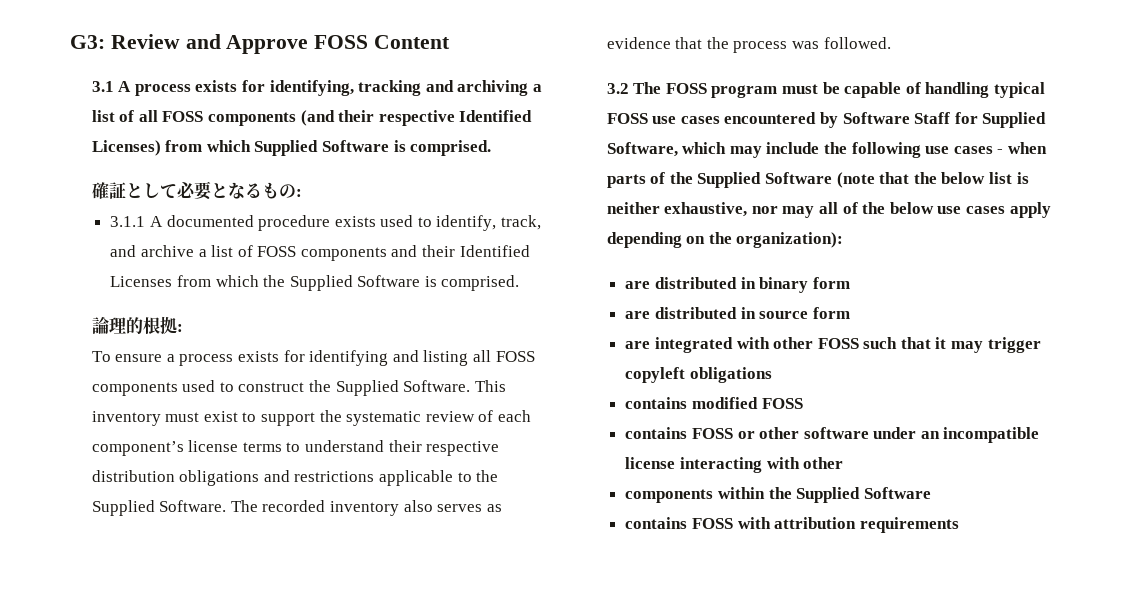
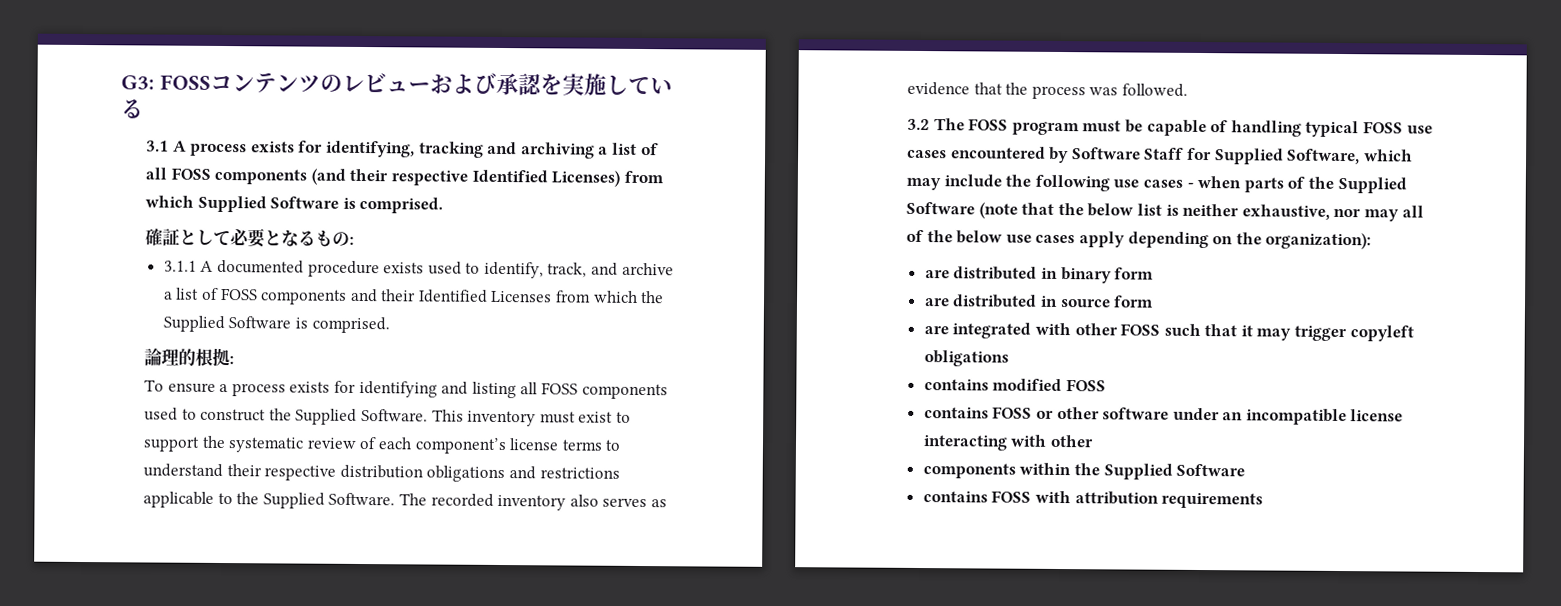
[110,34,451,54] Review and Approve FOSS Content -> [159,72,673,96] [121,99,144,119] FOSSコンテンツのレビューおよび承認を実施している

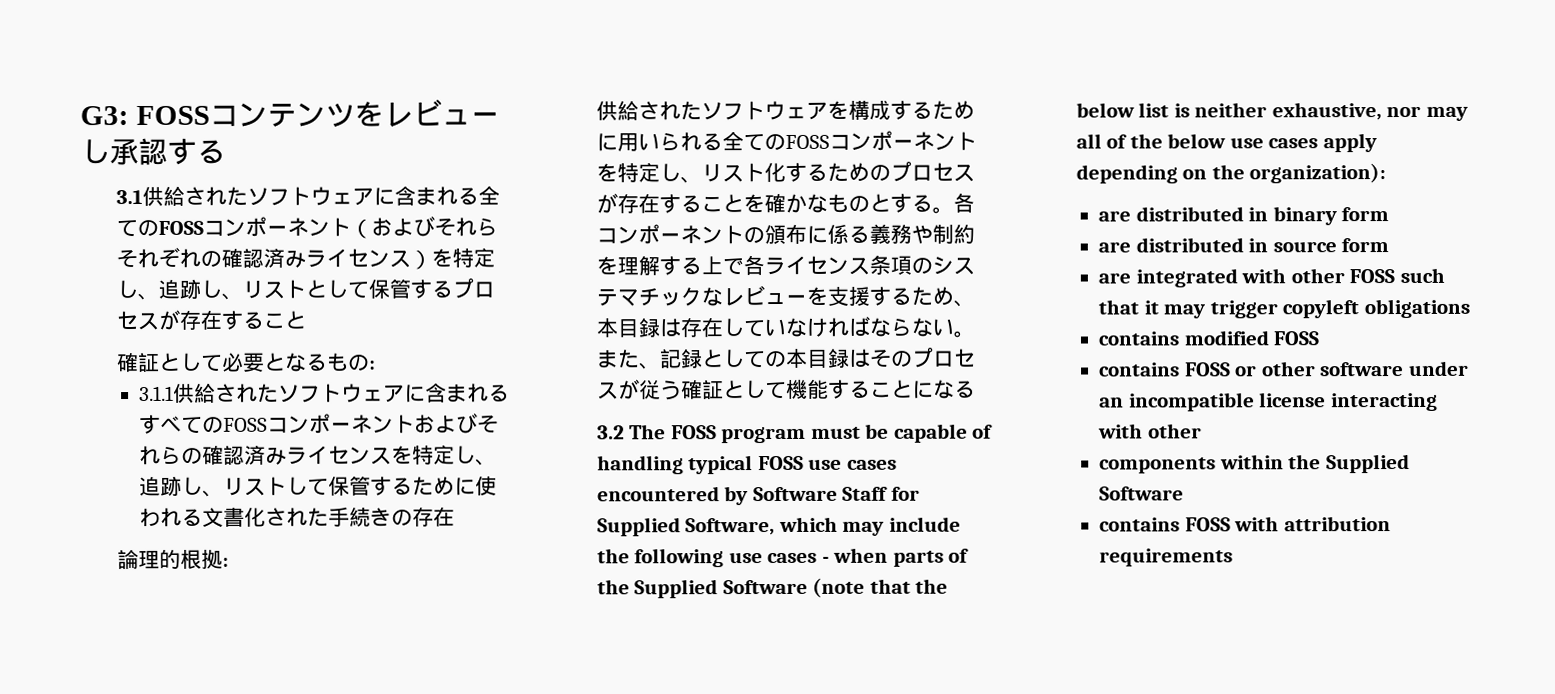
[319,72,673,96] [121,99,144,119] [146,140,659,159] [145,167,664,187] [145,195,444,214] のレビューおよび承認を実施している // 3.1 A process exists for identifying, tracking and archiving a list of all FOSS components (and their respective Identified Licenses) from which Supplied Software is comprised. -> [353,99,500,128] [80,137,226,166] [115,185,500,206] [115,216,498,239] [115,246,495,270] [115,278,495,301] [115,309,306,331] をレビューし承認する // 3.1供給されたソフトウェアに含まれる全てのFOSSコンポーネント（およびそれらそれぞれの確認済みライセンス）を特定し、追跡し、リストとして保管するプロセスが存在すること
[200,259,674,279] [163,287,665,305] [162,315,390,334] [144,347,235,367] [144,379,668,400] [144,407,631,427] [143,435,622,455] [143,463,620,483] [143,491,667,511] [907,81,1188,100] A documented procedure exists used to identify, track, and archive a list of FOSS components and their Identified Licenses from which the Supplied Software is comprised. // 論理的根拠: // To ensure a process exists for identifying and listing all FOSS components used to construct the Supplied Software. This inventory must exist to support the systematic review of each component’s license terms to understand their respective distribution obligations and restrictions applicable to the Supplied Software. The recorded inventory also serves as evidence that the process was followed. -> [173,382,511,403] [139,413,500,435] [139,444,498,466] [139,475,498,497] [139,506,456,528] [116,548,229,570] [595,99,975,121] [595,130,977,152] [595,161,975,184] [595,192,975,214] [595,223,975,245] [595,254,975,276] [595,286,975,307] [595,316,975,338] [596,347,976,370] [596,378,976,401] 供給されたソフトウェアに含まれるすべてのFOSSコンポーネントおよびそれらの確認済みライセンスを特定し、追跡し、リストして保管するために使われる文書化された手続きの存在 // 論理的根拠: // 供給されたソフトウェアを構成するために用いられる全てのFOSSコンポーネントを特定し、リスト化するためのプロセスが存在することを確かなものとする。各コンポーネントの頒布に係る義務や制約を理解する上で各ライセンス条項のシステマチックなレビューを支援するため、本目録は存在していなければならない。また、記録としての本目録はそのプロセスが従う確証として機能することになる

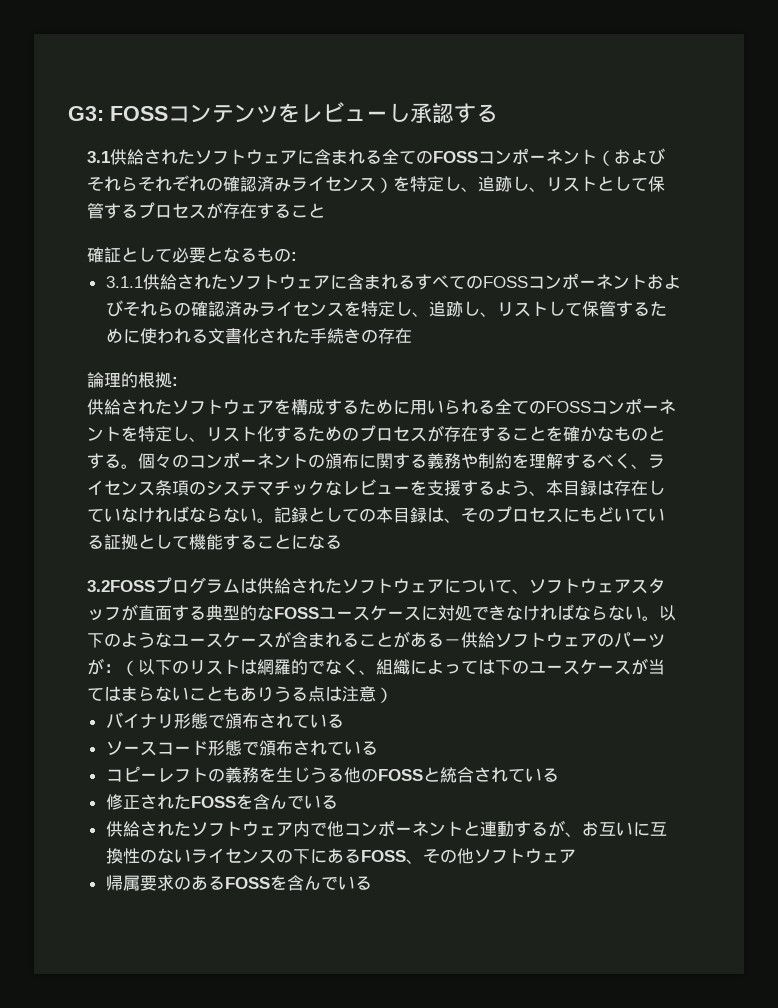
[952,192,975,213] 各 -> [138,453,190,469] 個々の
[826,224,849,244] 係 -> [376,453,411,469] 関す
[700,255,765,276] 上で各 -> [597,453,649,469] べく、
[910,286,954,306] ため -> [495,480,530,496] よう
[596,349,661,370] また、 -> (275, 520) none
(871, 358) none -> [444,518,462,523] 、
[617,379,724,401] が従う確証 -> [563,506,666,523] [87,534,139,550] にもどいている証拠
[596,423,994,444] [596,455,897,475] [596,486,920,506] [596,516,961,537] [596,547,970,568] [596,577,949,599] [1075,102,1468,121] [1075,133,1377,153] [1075,163,1387,184] [1098,206,1390,226] [1098,237,1390,253] [1098,267,1445,288] [1098,298,1470,319] [1098,330,1320,346] [1099,360,1469,377] [1099,392,1438,412] [1098,423,1202,439] [1099,454,1410,474] [1099,486,1185,501] [1099,516,1391,532] [1099,548,1234,567] 3.2 The FOSS program must be capable of handling typical FOSS use cases encountered by Software Staff for Supplied Software, which may include the following use cases - when parts of the Supplied Software (note that the below list is neither exhaustive, nor may all of the below use cases apply depending on the organization): // are distributed in binary form // are distributed in source form // are integrated with other FOSS such that it may trigger copyleft obligations // contains modified FOSS // contains FOSS or other software under an incompatible license interacting with other // components within the Supplied Software // contains FOSS with attribution requirements -> [87,577,666,594] [87,604,677,621] [87,631,666,648] [87,658,666,676] [87,686,394,703] [105,712,344,729] [105,740,378,756] [105,766,559,783] [105,794,338,810] [105,820,667,837] [105,848,576,864] [105,875,372,891] 3.2FOSSプログラムは供給されたソフトウェアについて、ソフトウェアスタッフが直面する典型的なFOSSユースケースに対処できなければならない。以下のようなユースケースが含まれることがある－供給ソフトウェアのパーツが：（以下のリストは網羅的でなく、組織によっては下のユースケースが当てはまらないこともありうる点は注意） // バイナリ形態で頒布されている // ソースコード形態で頒布されている // コピーレフトの義務を生じうる他のFOSSと統合されている // 修正されたFOSSを含んでいる // 供給されたソフトウェア内で他コンポーネントと連動するが、お互いに互換性のないライセンスの下にあるFOSS、その他ソフトウェア // 帰属要求のあるFOSSを含んでいる

